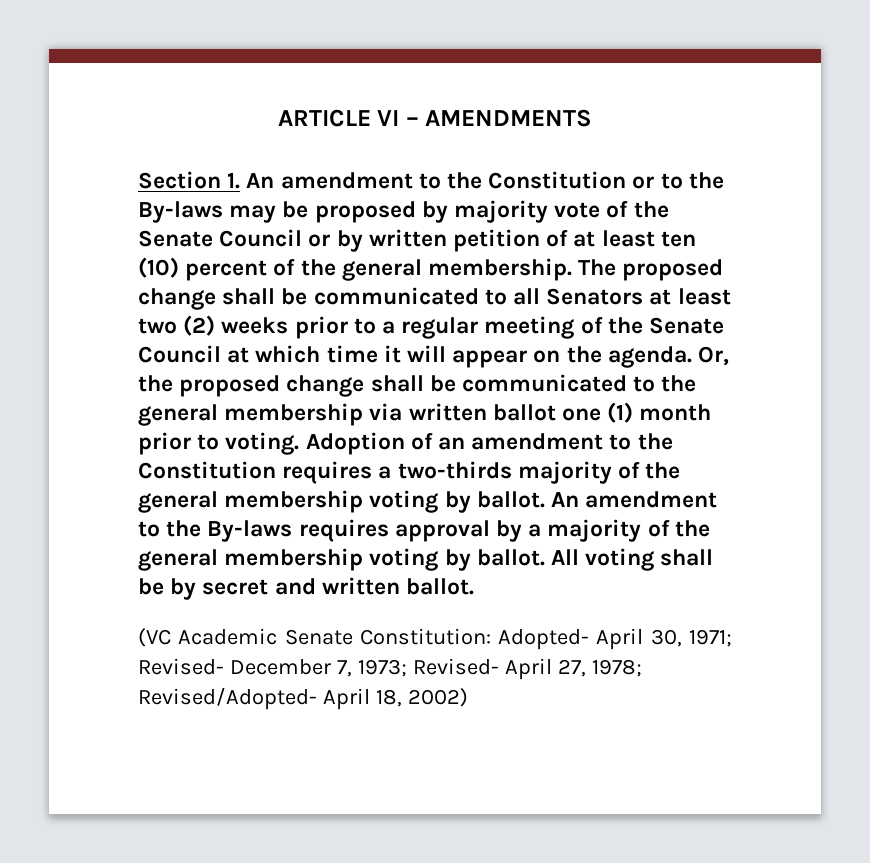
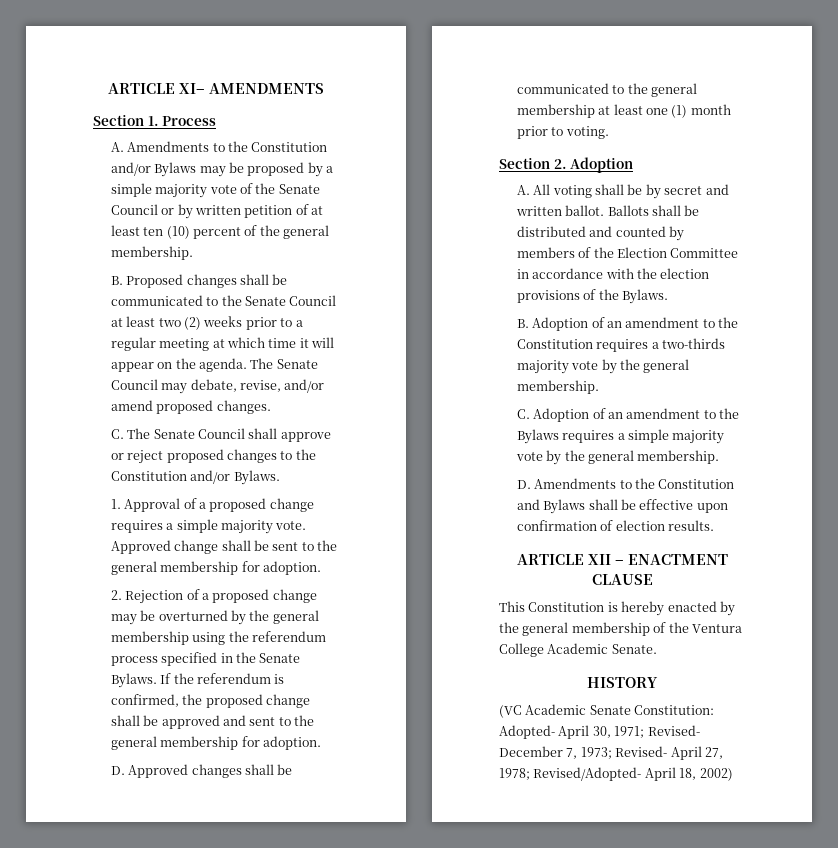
[277,109,419,127] ARTICLE VI – -> [108,83,205,94] ARTICLE XI–
[246,171,724,189] [138,201,223,223] An amendment to the Constitution or to the By-laws -> [162,116,217,126] [110,141,328,152] [110,162,197,177] Process // A. Amendments to the Constitution and/or Bylaws
(448, 212) none -> [326,166,334,173] [110,183,152,197] a simple
[578,259,724,281] [138,287,644,310] The proposed change shall be communicated to all Senators -> [110,274,288,288] [110,295,337,306] // B. Proposed changes shall be communicated to the Senate Council
[580,317,725,334] [138,345,221,363] of the Senate Council -> (210, 344) none
[698,346,730,366] Or, -> [250,358,318,369] [110,379,325,394] [110,400,271,414] [110,428,331,442] [110,449,316,464] [110,470,280,485] [110,498,314,512] [110,519,307,534] [110,540,338,554] [110,561,322,575] [110,589,317,604] [110,610,319,625] [110,631,327,645] [110,652,301,666] [110,673,285,688] [110,694,179,707] The Senate Council may debate, revise, and/or amend proposed changes. // C. The Senate Council shall approve or reject proposed changes to the Constitution and/or Bylaws. // 1. Approval of a proposed change requires a simple majority vote. Approved change shall be sent to the general membership for adoption. // 2. Rejection of a proposed change may be overturned by the general membership using the referendum process specified in the Senate Bylaws. If the referendum is confirmed,
(456, 383) none -> [161,715,315,729] [110,736,322,750] [110,764,293,778] approved and sent to the general membership for adoption. // D. Approved changes shall be
[369,403,556,421] via written ballot -> [598,104,643,115] at least
(300, 443) none -> [499,157,634,173] [516,184,729,199] [515,205,700,216] [516,226,685,241] [516,247,739,258] [516,268,710,279] [516,289,669,304] [516,319,529,328] // Section 2. Adoption // A. All voting shall be by secret and written ballot. Ballots shall be distributed and counted by members of the Election Committee in accordance with the election provisions of the Bylaws. // B.
[618,462,681,479] [138,490,718,513] [138,519,710,542] [138,548,714,571] [138,577,475,600] of the general membership voting by ballot. An amendment to the By-laws requires approval by a majority of the general membership voting by ballot. All voting shall be by secret and written ballot. -> [571,359,690,374] [516,380,599,394] [516,408,740,422] [516,429,725,444] [515,450,720,465] [516,478,735,489] [516,499,728,514] [516,520,715,531] [516,554,728,565] [591,574,653,585] [499,601,735,616] [499,622,742,636] [499,643,657,657] [587,677,658,688] vote by the general membership. // C. Adoption of an amendment to the Bylaws requires a simple majority vote by the general membership. // D. Amendments to the Constitution and Bylaws shall be effective upon confirmation of election results. // ARTICLE XII – ENACTMENT CLAUSE // This Constitution is hereby enacted by the general membership of the Ventura College Academic Senate. // HISTORY

